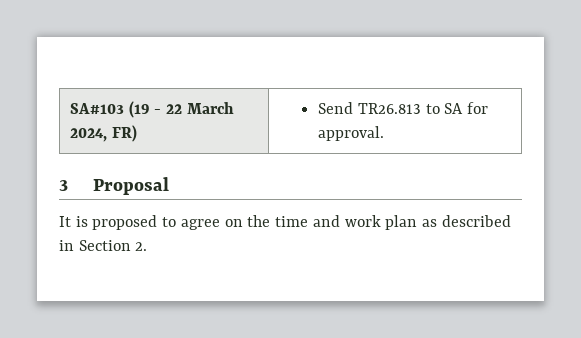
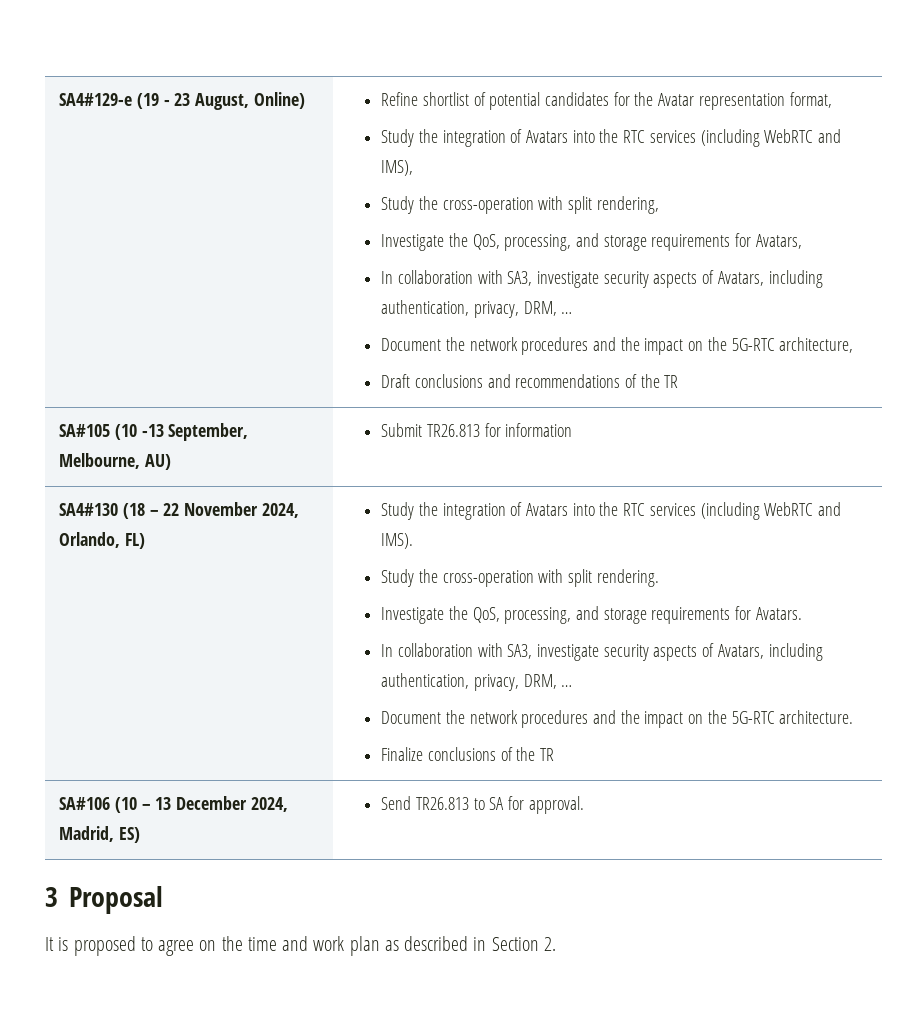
[69,103,124,114] SA#103 -> [59,93,133,106] SA4#129-e
[165,102,234,114] [69,125,137,142] 22 March 2024, FR) -> [174,92,305,110] [381,92,832,110] [381,129,842,147] [381,160,414,176] [381,196,659,214] [381,233,802,251] [381,270,823,288] [381,300,573,318] [381,337,854,355] [381,374,679,388] [59,423,249,441] [59,453,171,470] [381,423,573,437] [59,502,299,519] [59,532,145,549] [381,502,842,520] [381,533,414,549] [381,569,659,587] [381,606,802,624] [381,643,823,661] [381,673,573,691] [381,710,854,728] [381,747,554,761] [59,796,288,813] [59,826,140,843] 23 August, Online) | Refine shortlist of potential candidates for the Avatar representation format, // Study the integration of Avatars into the RTC services (including WebRTC and IMS), // Study the cross-operation with split rendering, // Investigate the QoS, processing, and storage requirements for Avatars, // In collaboration with SA3, investigate security aspects of Avatars, including authentication, privacy, DRM, … // Document the network procedures and the impact on the 5G-RTC architecture, // Draft conclusions and recommendations of the TR // SA#105 (10 -13 September, Melbourne, AU) | Submit TR26.813 for information // SA4#130 (18 – 22 November 2024, Orlando, FL) | Study the integration of Avatars into the RTC services (including WebRTC and IMS). // Study the cross-operation with split rendering. // Investigate the QoS, processing, and storage requirements for Avatars. // In collaboration with SA3, investigate security aspects of Avatars, including authentication, privacy, DRM, … // Document the network procedures and the impact on the 5G-RTC architecture. // Finalize conclusions of the TR // SA#106 (10 – 13 December 2024, Madrid, ES)

